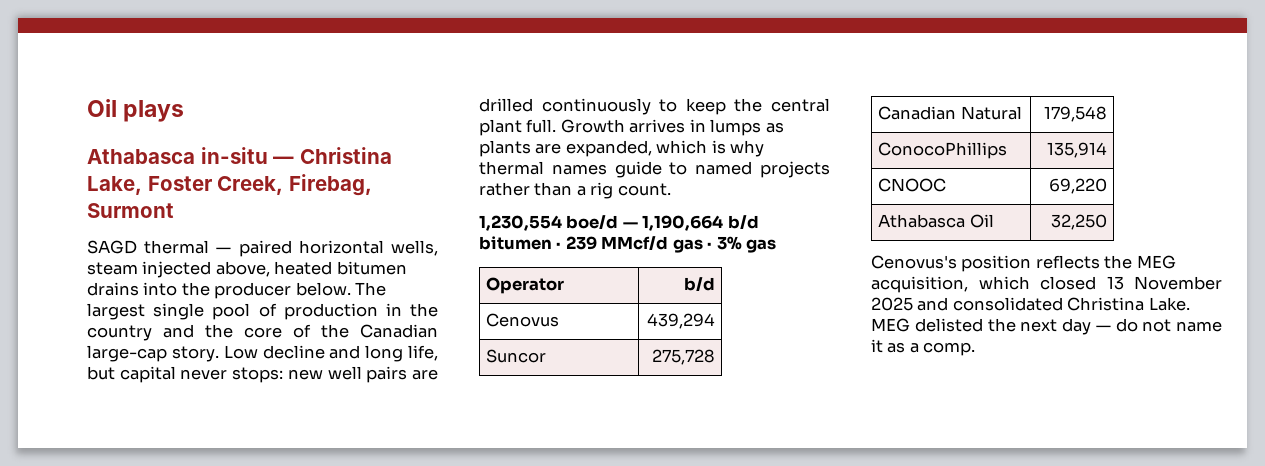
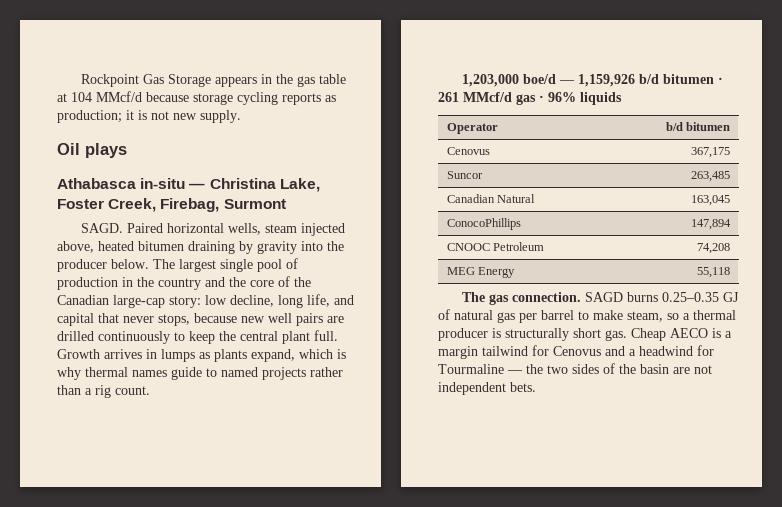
(87, 108) none -> [80,74,346,87] [57,91,336,105] [57,110,241,123] Rockpoint Gas Storage appears in the gas table at 104 MMcf/d because storage cycling reports as production; it is not new supply. //
[87,240,292,257] SAGD thermal — paired -> [80,223,163,233] SAGD. Paired
[87,282,139,296] drains -> [188,241,297,254] draining by gravity
[171,345,438,362] [87,366,284,383] story. Low decline and long life, but capital never stops: -> [169,294,354,308] [57,313,237,326] story: low decline, long life, and capital that never stops, because
[535,140,652,157] are expanded, -> [251,349,295,362] expand,
[479,215,562,231] 1,230,554 -> [461,74,519,87] 1,203,000
[642,215,724,231] 1,190,664 -> [577,74,635,87] 1,159,926
[565,236,597,250] 239 -> [438,92,459,102] 261
[716,236,777,253] 3% gas -> [548,92,622,105] 96% liquids
(715, 284) none -> [686,122,731,131] bitumen
[646,313,715,329] 439,294 -> [691,147,731,158] 367,175
[651,349,715,365] 275,728 -> [691,171,731,182] 263,485
[1043,106,1107,122] 179,548 -> [691,195,731,206] 163,045
[1046,142,1107,158] 135,914 -> [691,219,732,230] 147,894
[1048,178,1107,194] [878,214,994,228] [1050,214,1107,230] [871,255,1176,272] [871,276,1222,293] [871,297,1190,311] [871,318,1222,335] [871,339,976,356] | 69,220 // Athabasca Oil | 32,250 // Cenovus's position reflects the MEG acquisition, which closed 13 November 2025 and consolidated Christina Lake. MEG delisted the next day — do not name it as a comp. -> [493,242,545,251] [697,243,731,254] [446,267,516,278] [697,267,731,278] [461,292,739,305] [438,309,736,323] [438,328,732,341] [438,345,714,359] [438,363,712,374] [438,382,536,395] Petroleum | 74,208 // MEG Energy | 55,118 // The gas connection. SAGD burns 0.25–0.35 GJ of natural gas per barrel to make steam, so a thermal producer is structurally short gas. Cheap AECO is a margin tailwind for Cenovus and a headwind for Tourmaline — the two sides of the basin are not independent bets.

